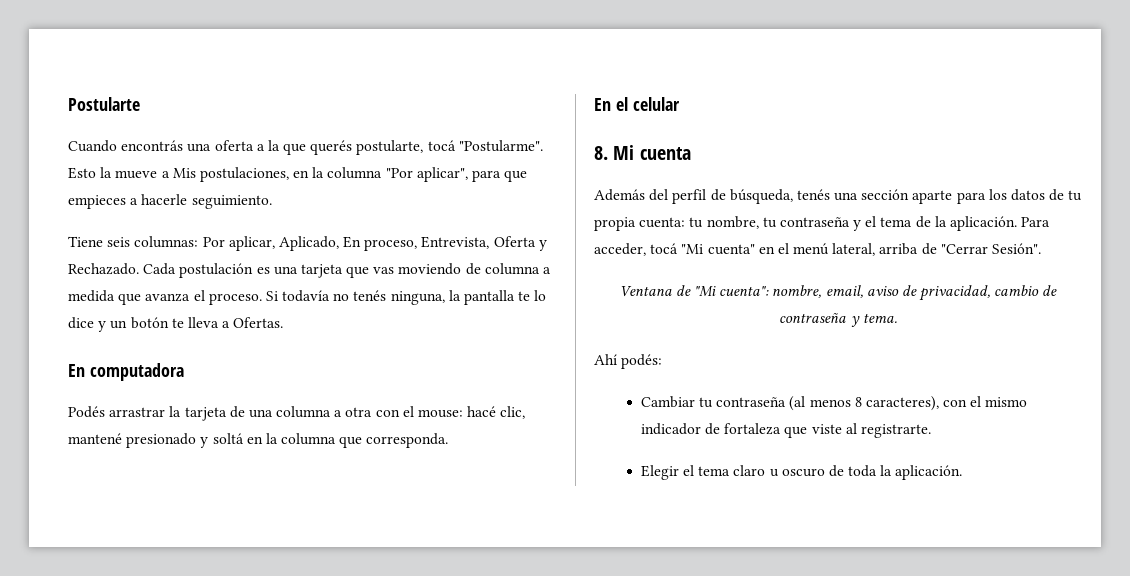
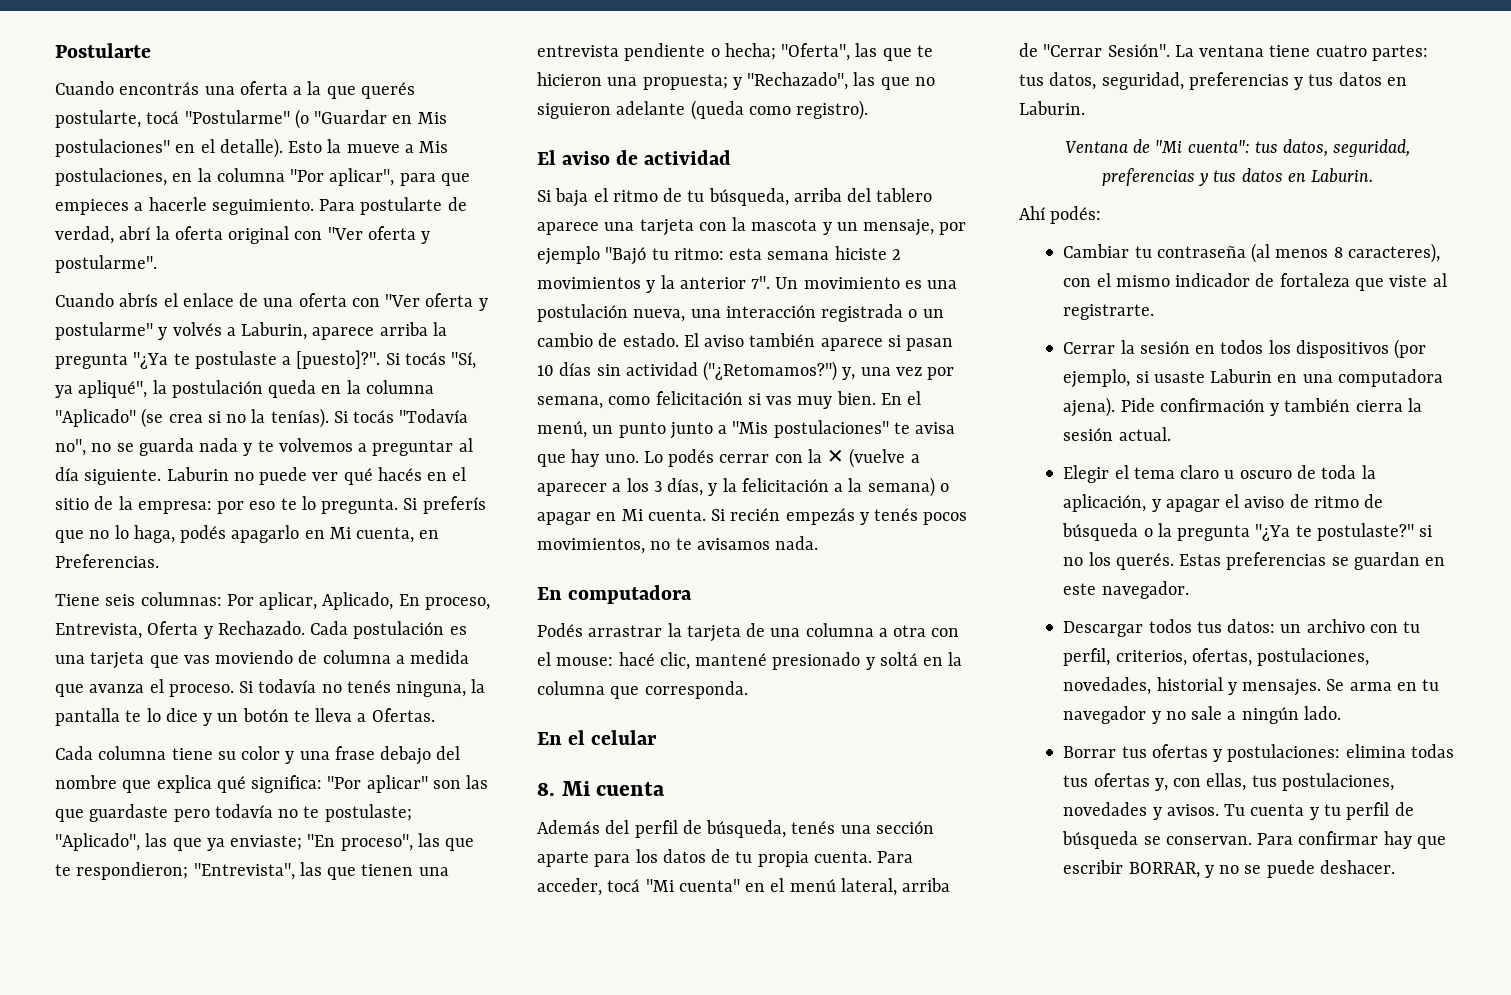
[458,140,543,152] "Postularme". -> [184,109,447,129] [55,138,283,158] "Postularme" (o "Guardar en Mis postulaciones" en el detalle).
(272, 202) none -> [319,197,467,215] [55,226,431,244] [55,255,157,273] [55,293,488,311] [55,322,447,340] [55,350,477,369] [55,380,434,398] [55,408,469,428] [55,438,473,456] [55,467,467,485] [55,496,486,514] [55,525,440,543] [55,554,159,568] Para postularte de verdad, abrí la oferta original con "Ver oferta y postularme". // Cuando abrís el enlace de una oferta con "Ver oferta y postularme" y volvés a Laburin, aparece arriba la pregunta "¿Ya te postulaste a [puesto]?". Si tocás "Sí, ya apliqué", la postulación queda en la columna "Aplicado" (se crea si no la tenías). Si tocás "Todavía no", no se guarda nada y te volvemos a preguntar al día siguiente. Laburin no puede ver qué hacés en el sitio de la empresa: por eso te lo pregunta. Si preferís que no lo haga, podés apagarlo en Mi cuenta, en Preferencias.
(284, 322) none -> [55,746,461,765] [55,775,489,793] [55,804,412,822] [55,833,475,851] [55,862,449,880] [537,43,933,61] [537,72,935,90] [537,100,869,120] [537,150,732,165] [537,188,933,207] [537,217,967,236] [537,246,901,265] [537,275,958,293] [537,304,944,322] [537,333,954,351] [537,361,955,381] [537,391,922,409] [537,420,956,439] [537,448,920,468] [537,477,949,497] [537,508,968,525] [537,536,819,554] // Cada columna tiene su color y una frase debajo del nombre que explica qué significa: "Por aplicar" son las que guardaste pero todavía no te postulaste; "Aplicado", las que ya enviaste; "En proceso", las que te respondieron; "Entrevista", las que tienen una entrevista pendiente o hecha; "Oferta", las que te hicieron una propuesta; y "Rechazado", las que no siguieron adelante (queda como registro). // El aviso de actividad // Si baja el ritmo de tu búsqueda, arriba del tablero aparece una tarjeta con la mascota y un mensaje, por ejemplo "Bajó tu ritmo: esta semana hiciste 2 movimientos y la anterior 7". Un movimiento es una postulación nueva, una interacción registrada o un cambio de estado. El aviso también aparece si pasan 10 días sin actividad ("¿Retomamos?") y, una vez por semana, como felicitación si vas muy bien. En el menú, un punto junto a "Mis postulaciones" te avisa que hay uno. Lo podés cerrar con la ✕ (vuelve a aparecer a los 3 días, y la felicitación a la semana) o apagar en Mi cuenta. Si recién empezás y tenés pocos movimientos, no te avisamos nada.
[639,216,1018,231] cuenta: tu nombre, tu contraseña y el tema de la aplicación. -> [813,851,872,863] cuenta.
[619,285,1058,301] [779,312,897,327] // Ventana de "Mi cuenta": nombre, email, aviso de privacidad, cambio de contraseña y tema. -> [1174,45,1428,61] [1019,72,1407,90] [1019,101,1085,115] [1064,139,1411,157] [1101,168,1374,186] La ventana tiene cuatro partes: tus datos, seguridad, preferencias y tus datos en Laburin. // Ventana de "Mi cuenta": tus datos, seguridad, preferencias y tus datos en Laburin.
(931, 431) none -> [1063,339,1427,359] [1063,369,1444,388] [1063,397,1423,417] [1063,427,1171,441] // Cerrar la sesión en todos los dispositivos (por ejemplo, si usaste Laburin en una computadora ajena). Pide confirmación y también cierra la sesión actual.
[895,465,963,480] aplicación. -> [1063,494,1384,512] [1062,523,1433,541] [1063,552,1446,570] [1063,581,1189,599] [1063,619,1421,637] [1063,648,1370,666] [1063,677,1440,696] [1063,706,1342,724] [1063,744,1455,762] [1063,773,1395,791] [1063,802,1414,820] [1062,831,1447,849] [1063,860,1396,878] aplicación, y apagar el aviso de ritmo de búsqueda o la pregunta "¿Ya te postulaste?" si no los querés. Estas preferencias se guardan en este navegador. // Descargar todos tus datos: un archivo con tu perfil, criterios, ofertas, postulaciones, novedades, historial y mensajes. Se arma en tu navegador y no sale a ningún lado. // Borrar tus ofertas y postulaciones: elimina todas tus ofertas y, con ellas, tus postulaciones, novedades y avisos. Tu cuenta y tu perfil de búsqueda se conservan. Para confirmar hay que escribir BORRAR, y no se puede deshacer.

